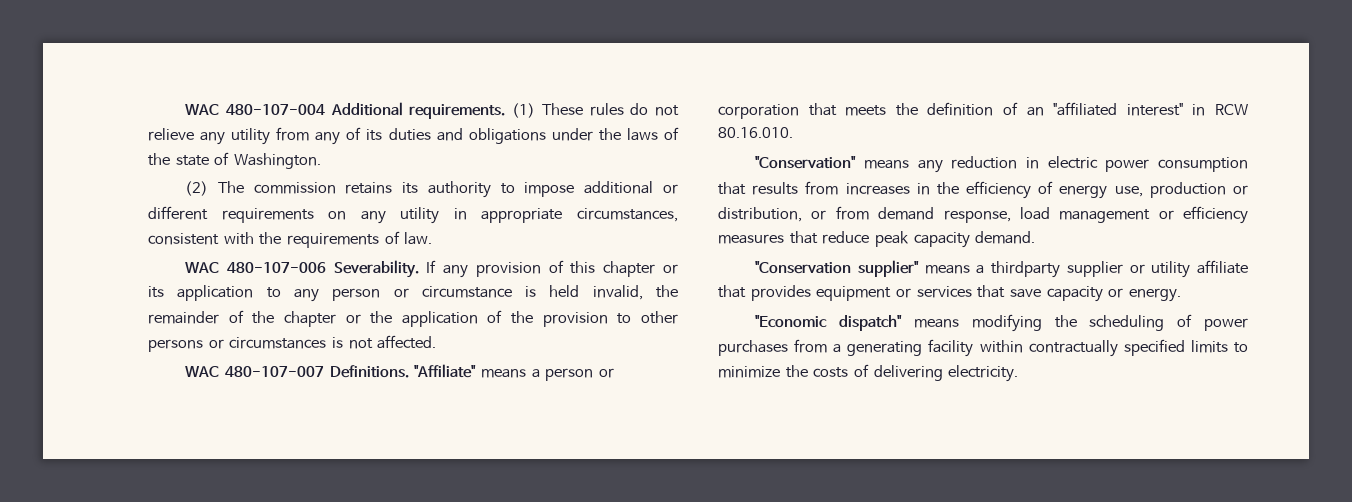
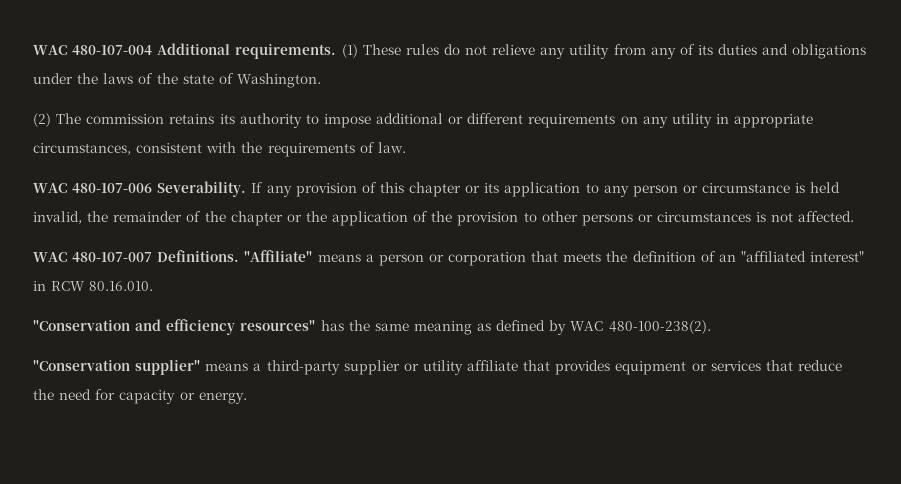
[755,156,1248,173] [718,181,1248,199] [718,206,1248,224] [718,231,1036,248] "Conservation" means any reduction in electric power consumption that results from increases in the efficiency of energy use, production or distribution, or from demand response, load management or efficiency measures that reduce peak capacity demand. -> [33,319,711,335] "Conservation and efficiency resources" has the same meaning as defined by WAC 480-100-238(2).
[991,261,1061,278] thirdparty -> [266,360,340,375] third-party
[1010,289,1042,298] save -> [797,360,842,371] [33,389,116,400] reduce the need for
[755,314,1248,332] [718,339,1248,357] [718,364,1019,382] // "Economic dispatch" means modifying the scheduling of power purchases from a generating facility within contractually specified limits to minimize the costs of delivering electricity. -> (247, 398) none

